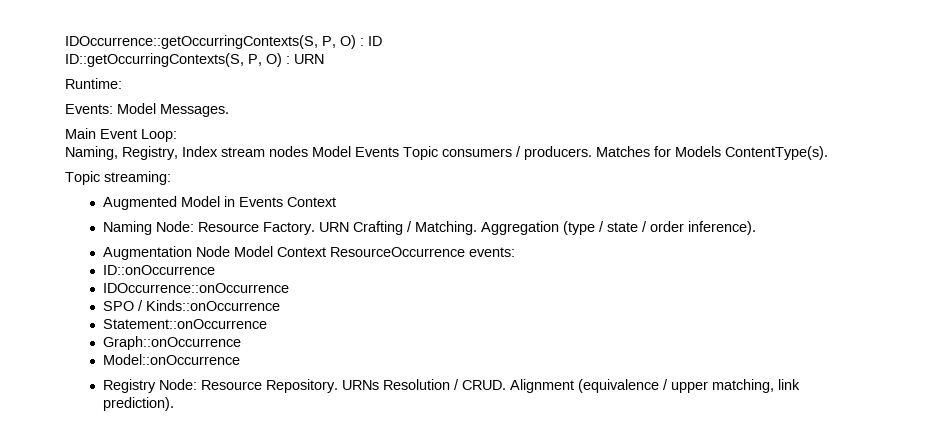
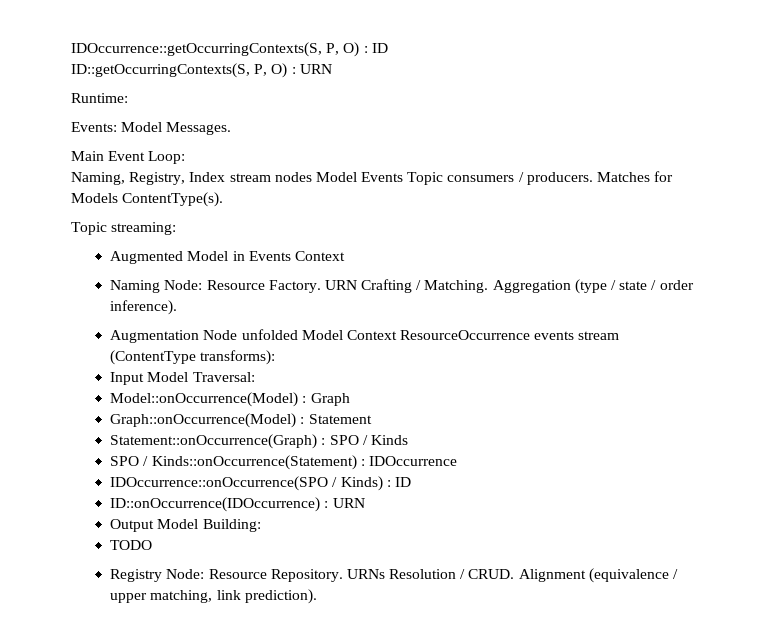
(230, 251) none -> [241,329,298,340] unfolded
[468,247,515,257] [102,265,215,275] [102,283,289,293] [102,300,280,311] [102,319,267,329] [102,336,241,350] [102,354,240,365] events: // ID::onOccurrence // IDOccurrence::onOccurrence // SPO / Kinds::onOccurrence // Statement::onOccurrence // Graph::onOccurrence // Model::onOccurrence -> [534,331,620,340] [110,350,276,365] [110,372,255,385] [110,392,350,407] [110,413,372,428] [110,434,408,449] [110,455,457,470] [110,476,411,491] [110,497,365,512] [110,519,261,532] [110,540,153,550] events stream (ContentType transforms): // Input Model Traversal: // Model::onOccurrence(Model) : Graph // Graph::onOccurrence(Model) : Statement // Statement::onOccurrence(Graph) : SPO / Kinds // SPO / Kinds::onOccurrence(Statement) : IDOccurrence // IDOccurrence::onOccurrence(SPO / Kinds) : ID // ID::onOccurrence(IDOccurrence) : URN // Output Model Building: // TODO

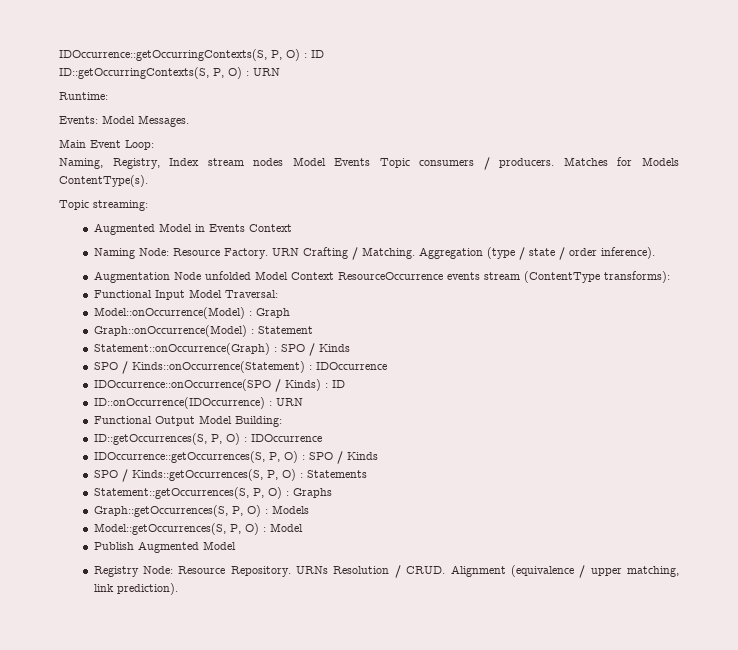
(276, 357) none -> [93,290,152,298] Functional
(365, 503) none -> [93,416,152,424] Functional
[110,540,153,550] TODO -> [93,433,322,445] [93,451,378,464] [93,469,367,482] [93,487,332,499] [93,505,309,517] [93,523,303,535] [93,541,236,553] ID::getOccurrences(S, P, O) : IDOccurrence // IDOccurrence::getOccurrences(S, P, O) : SPO / Kinds // SPO / Kinds::getOccurrences(S, P, O) : Statements // Statement::getOccurrences(S, P, O) : Graphs // Graph::getOccurrences(S, P, O) : Models // Model::getOccurrences(S, P, O) : Model // Publish Augmented Model

